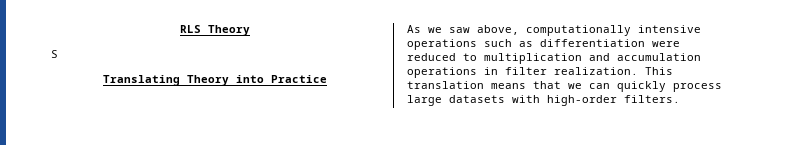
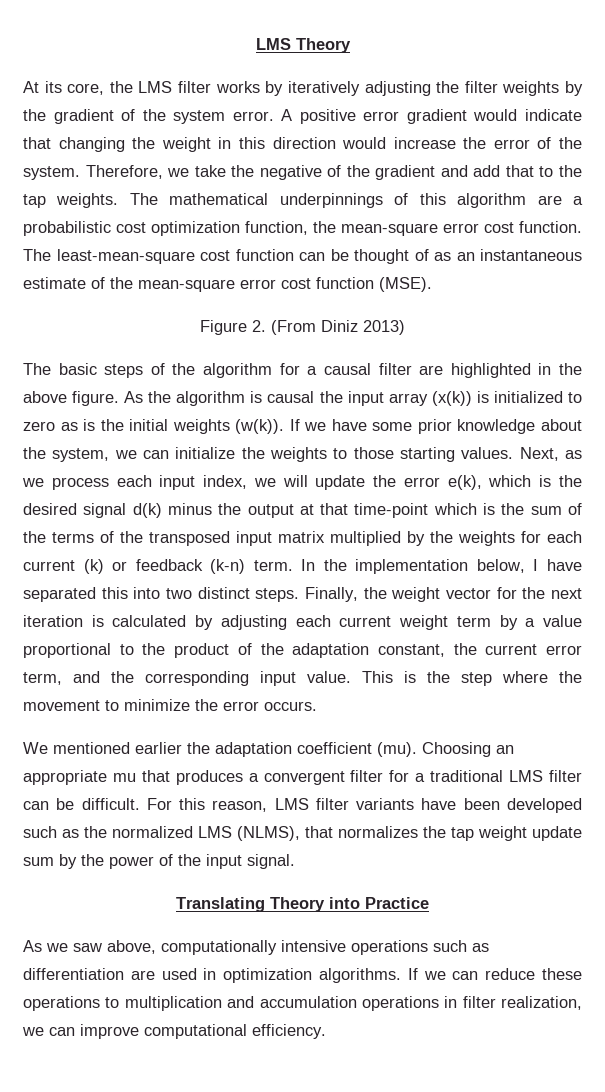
[180,25,201,33] RLS -> [255,38,291,50] LMS
[51,50,58,58] S -> [23,81,584,96] [23,109,582,124] [23,137,582,152] [23,165,583,180] [23,193,583,208] [23,221,582,236] [23,249,582,264] [23,277,432,292] [200,320,405,335] [23,363,583,378] [23,391,583,406] [23,419,583,434] [23,447,582,462] [22,475,582,490] [23,503,583,518] [23,531,582,546] [23,559,582,574] [23,587,583,602] [23,615,583,630] [23,643,582,658] [23,671,582,686] [23,699,317,711] [23,742,514,757] [23,770,583,785] [23,798,582,813] [23,826,582,841] [23,854,295,869] At its core, the LMS filter works by iteratively adjusting the filter weights by the gradient of the system error. A positive error gradient would indicate that changing the weight in this direction would increase the error of the system. Therefore, we take the negative of the gradient and add that to the tap weights. The mathematical underpinnings of this algorithm are a probabilistic cost optimization function, the mean-square error cost function. The least-mean-square cost function can be thought of as an instantaneous estimate of the mean-square error cost function (MSE). // Figure 2. (From Diniz 2013) // The basic steps of the algorithm for a causal filter are highlighted in the above figure. As the algorithm is causal the input array (x(k)) is initialized to zero as is the initial weights (w(k)). If we have some prior knowledge about the system, we can initialize the weights to those starting values. Next, as we process each input index, we will update the error e(k), which is the desired signal d(k) minus the output at that time-point which is the sum of the terms of the transposed input matrix multiplied by the weights for each current (k) or feedback (k-n) term. In the implementation below, I have separated this into two distinct steps. Finally, the weight vector for the next iteration is calculated by adjusting each current weight term by a value proportional to the product of the adaptation constant, the current error term, and the corresponding input value. This is the step where the movement to minimize the error occurs. // We mentioned earlier the adaptation coefficient (mu). Choosing an appropriate mu that produces a convergent filter for a traditional LMS filter can be difficult. For this reason, LMS filter variants have been developed such as the normalized LMS (NLMS), that normalizes the tap weight update sum by the power of the input signal.
[652,41,680,47] [407,53,456,61] were reduced -> [130,968,582,983] [23,996,100,1011] are used in optimization algorithms. If we can reduce these operations
[554,67,673,75] [407,81,722,92] [407,95,680,106] realization. This translation means that we can quickly process large datasets with high-order filters. -> [501,996,582,1010] [22,1024,326,1039] realization, we can improve computational efficiency.

